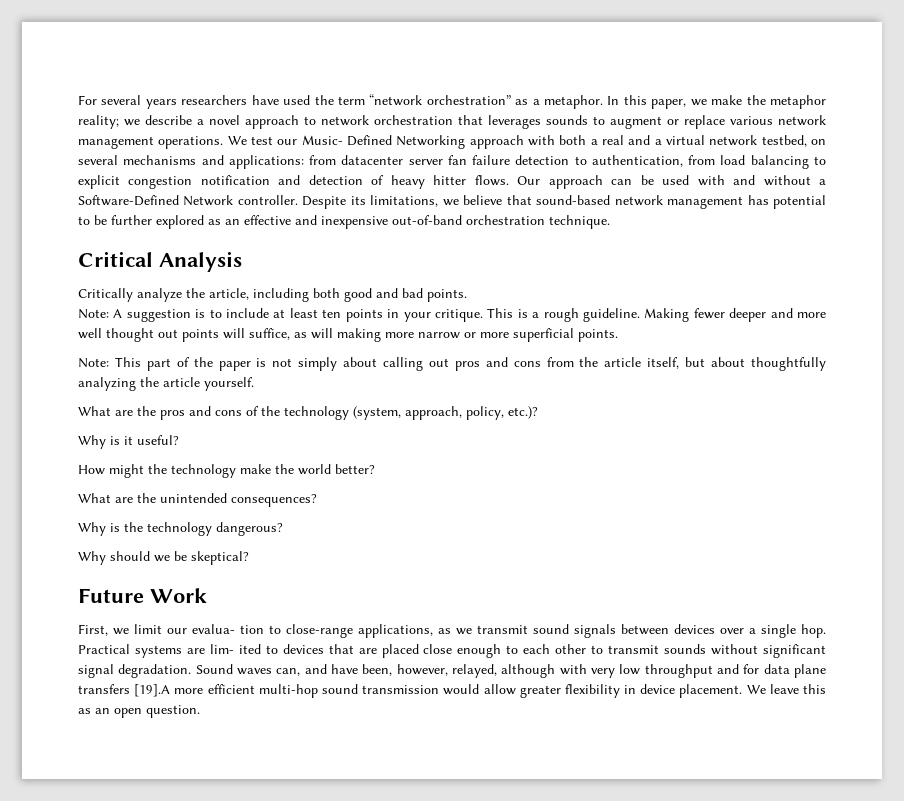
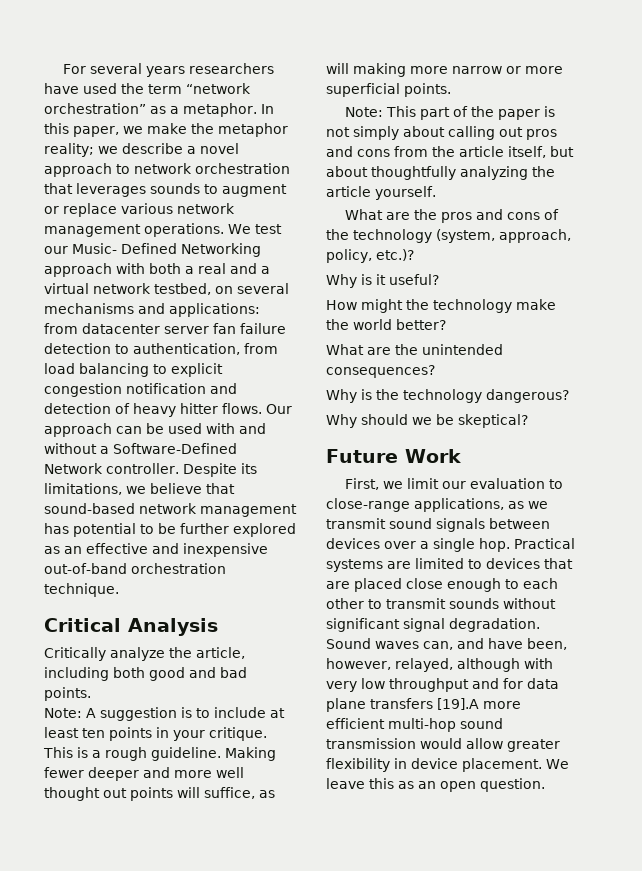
[192,624,264,634] evalua- tion -> [470,478,546,489] evaluation
[209,644,261,654] lim- ited -> [415,558,464,569] limited

